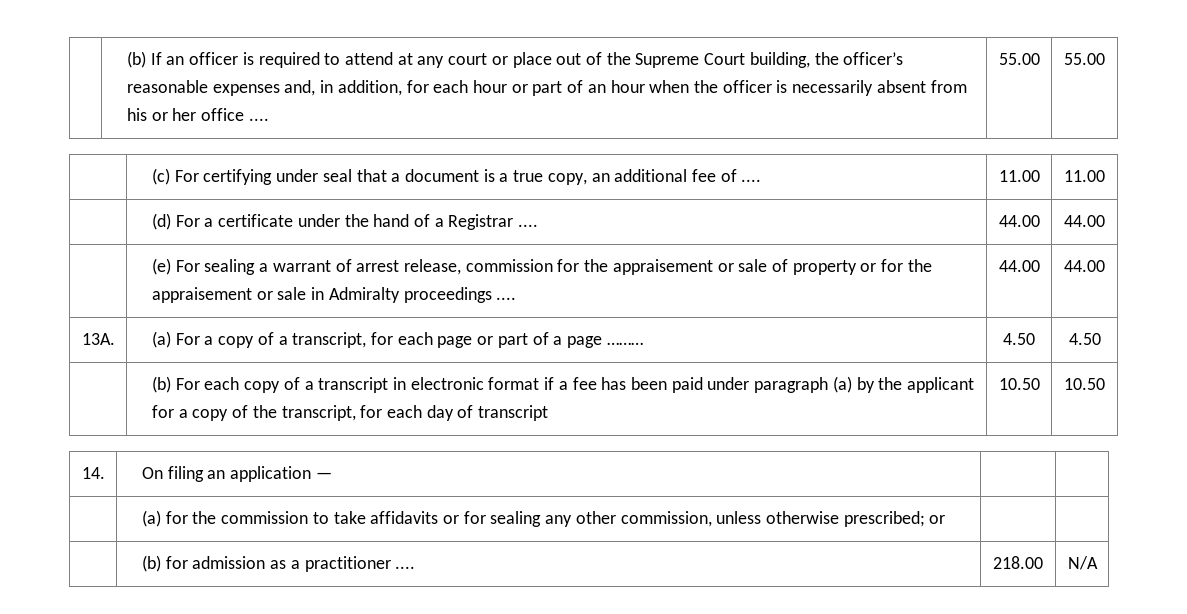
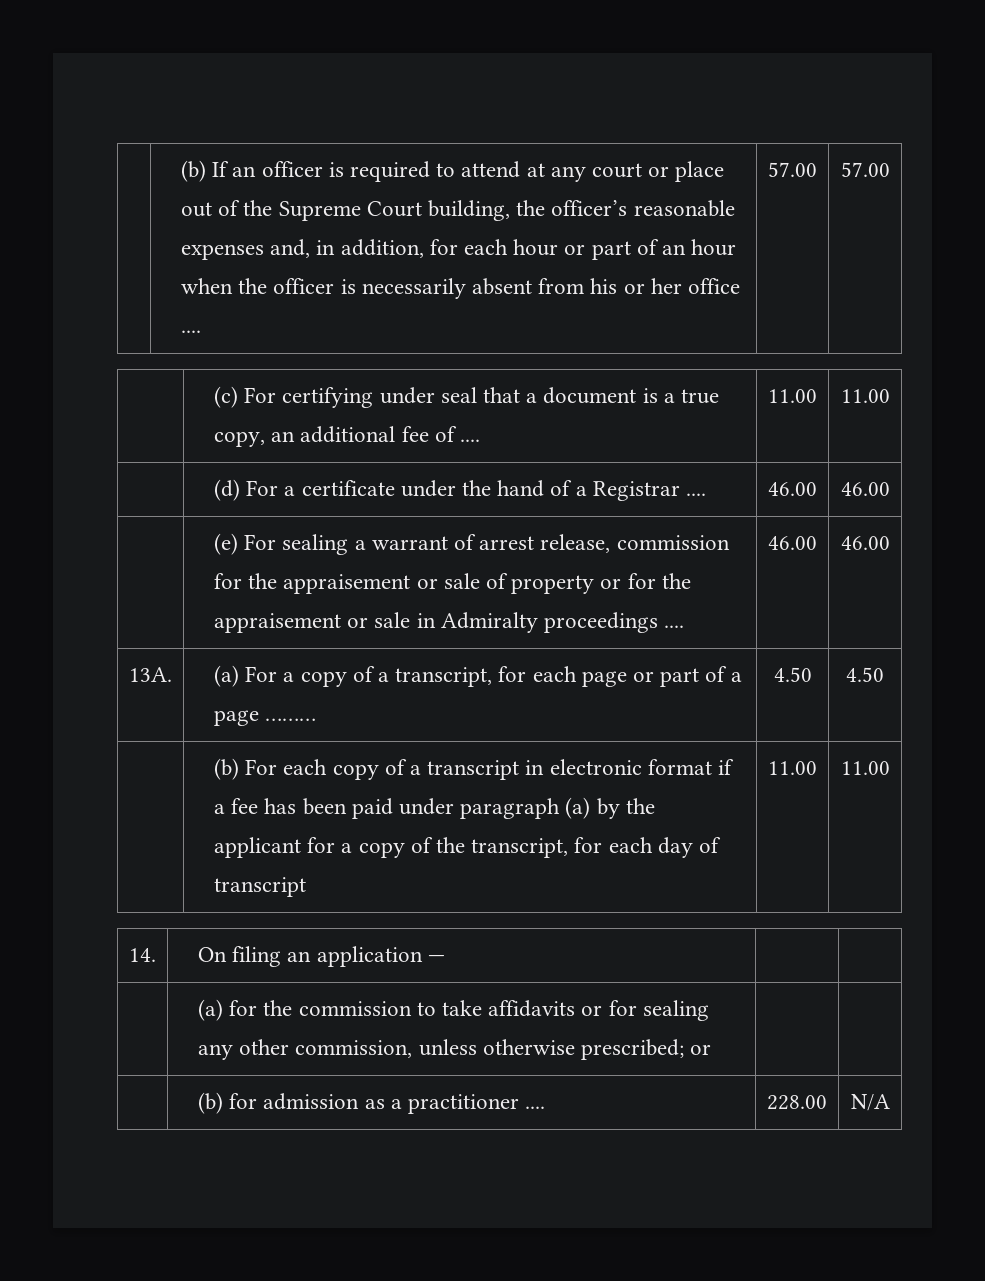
[998,53,1040,65] [1064,53,1105,65] 55.00 | 55.00 -> [768,162,817,177] [840,162,890,177] 57.00 | 57.00
[998,215,1040,227] [1064,215,1105,227] 44.00 | 44.00 -> [768,482,817,496] [840,482,890,496] 46.00 | 46.00
[998,260,1040,272] [1064,260,1105,272] 44.00 | 44.00 -> [768,536,817,550] [840,536,890,550] 46.00 | 46.00
[998,378,1040,390] [1064,378,1105,390] 10.50 | 10.50 -> [768,761,817,775] [840,761,890,775] 11.00 | 11.00
[993,556,1043,569] 218.00 -> [767,1095,827,1110] 228.00

